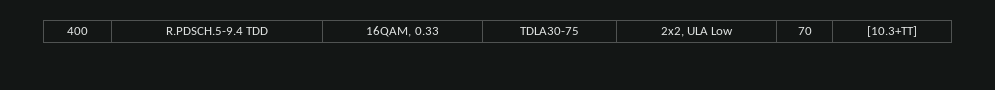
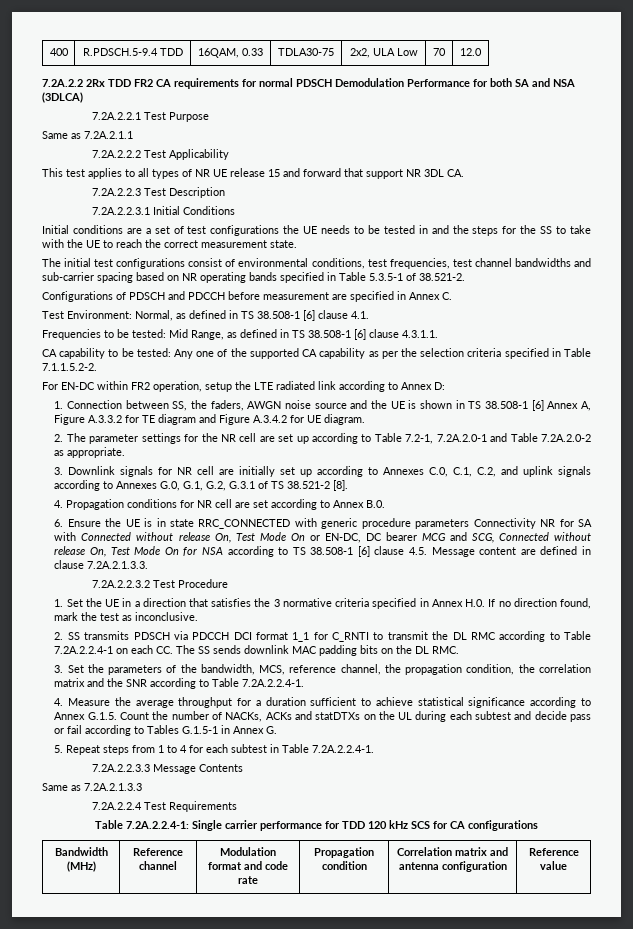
[867,26,917,37] [10.3+TT] -> [460,48,482,56] [42,78,575,89] [42,92,83,103] [91,112,209,122] [42,131,133,139] [91,149,229,160] [42,168,464,179] [91,187,225,198] [91,206,235,215] [42,225,592,236] [42,239,297,248] [42,258,592,269] [42,272,465,283] [42,291,452,302] [42,310,369,321] [42,329,438,340] [42,348,592,359] [42,363,97,371] [42,381,445,392] [54,400,592,411] [54,414,366,425] [54,433,591,444] [54,447,126,458] [54,466,591,477] [54,480,349,491] [54,499,386,510] [54,518,592,529] [54,532,591,543] [54,546,592,557] [54,560,149,569] [91,579,228,588] [54,598,591,609] [54,612,199,621] [54,631,592,642] [54,645,460,656] [54,664,591,675] [54,678,305,689] [54,697,591,708] [54,711,592,722] [54,725,278,736] [54,744,375,755] [91,764,243,774] [42,783,142,791] [91,801,237,812] [95,820,538,831] [54,847,108,856] [66,861,96,872] [133,848,183,856] [139,861,177,870] [220,847,276,856] [208,861,288,870] [238,876,258,884] [314,847,375,858] [321,861,367,870] [397,847,509,856] [398,861,507,872] [528,848,579,856] [540,861,567,870] 12.0 // 7.2A.2.2 2Rx TDD FR2 CA requirements for normal PDSCH Demodulation Performance for both SA and NSA (3DLCA) // 7.2A.2.2.1 Test Purpose // Same as 7.2A.2.1.1 // 7.2A.2.2.2 Test Applicability // This test applies to all types of NR UE release 15 and forward that support NR 3DL CA. // 7.2A.2.2.3 Test Description // 7.2A.2.2.3.1 Initial Conditions // Initial conditions are a set of test configurations the UE needs to be tested in and the steps for the SS to take with the UE to reach the correct measurement state. // The initial test configurations consist of environmental conditions, test frequencies, test channel bandwidths and sub-carrier spacing based on NR operating bands specified in Table 5.3.5-1 of 38.521-2. // Configurations of PDSCH and PDCCH before measurement are specified in Annex C. // Test Environment: Normal, as defined in TS 38.508-1 [6] clause 4.1. // Frequencies to be tested: Mid Range, as defined in TS 38.508-1 [6] clause 4.3.1.1. // CA capability to be tested: Any one of the supported CA capability as per the selection criteria specified in Table 7.1.1.5.2-2. // For EN-DC within FR2 operation, setup the LTE radiated link according to Annex D: // 1. Connection between SS, the faders, AWGN noise source and the UE is shown in TS 38.508-1 [6] Annex A, Figure A.3.3.2 for TE diagram and Figure A.3.4.2 for UE diagram. // 2. The parameter settings for the NR cell are set up according to Table 7.2-1, 7.2A.2.0-1 and Table 7.2A.2.0-2 as appropriate. // 3. Downlink signals for NR cell are initially set up according to Annexes C.0, C.1, C.2, and uplink signals according to Annexes G.0, G.1, G.2, G.3.1 of TS 38.521-2 [8]. // 4. Propagation conditions for NR cell are set according to Annex B.0. // 6. Ensure the UE is in state RRC_CONNECTED with generic procedure parameters Connectivity NR for SA with Connected without release On, Test Mode On or EN-DC, DC bearer MCG and SCG, Connected without release On, Test Mode On for NSA according to TS 38.508-1 [6] clause 4.5. Message content are defined in clause 7.2A.2.1.3.3. // 7.2A.2.2.3.2 Test Procedure // 1. Set the UE in a direction that satisfies the 3 normative criteria specified in Annex H.0. If no direction found, mark the test as inconclusive. // 2. SS transmits PDSCH via PDCCH DCI format 1_1 for C_RNTI to transmit the DL RMC according to Table 7.2A.2.2.4-1 on each CC. The SS sends downlink MAC padding bits on the DL RMC. // 3. Set the parameters of the bandwidth, MCS, reference channel, the propagation condition, the correlation matrix and the SNR according to Table 7.2A.2.2.4-1. // 4. Measure the average throughput for a duration sufficient to achieve statistical significance according to Annex G.1.5. Count the number of NACKs, ACKs and statDTXs on the UL during each subtest and decide pass or fail according to Tables G.1.5-1 in Annex G. // 5. Repeat steps from 1 to 4 for each subtest in Table 7.2A.2.2.4-1. // 7.2A.2.2.3.3 Message Contents // Same as 7.2A.2.1.3.3 // 7.2A.2.2.4 Test Requirements // Table 7.2A.2.2.4-1: Single carrier performance for TDD 120 kHz SCS for CA configurations // Bandwidth (MHz) | Reference channel | Modulation format and code rate | Propagation condition | Correlation matrix and antenna configuration | Reference value

